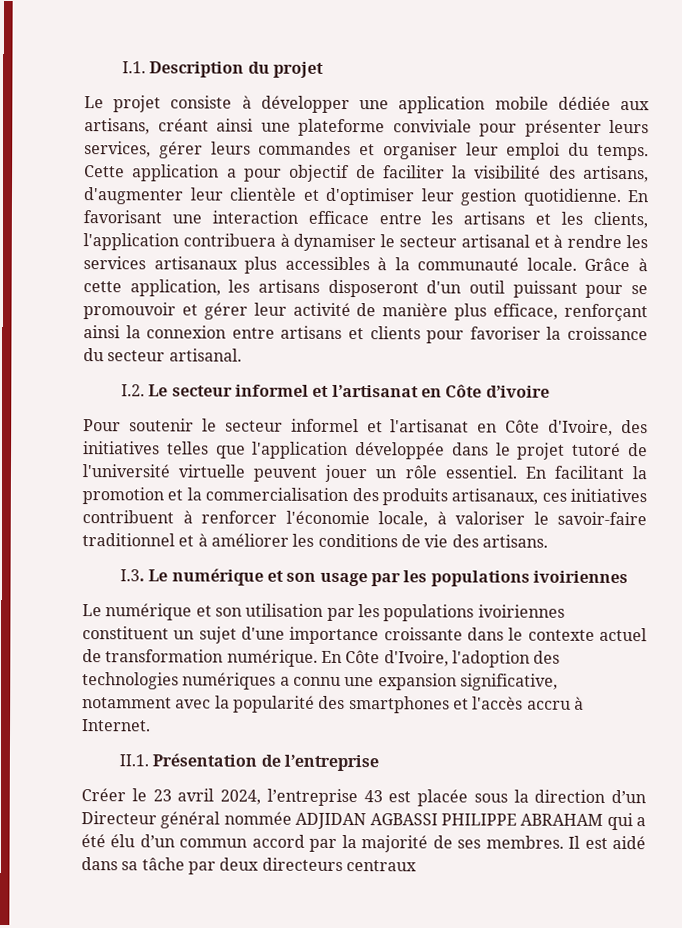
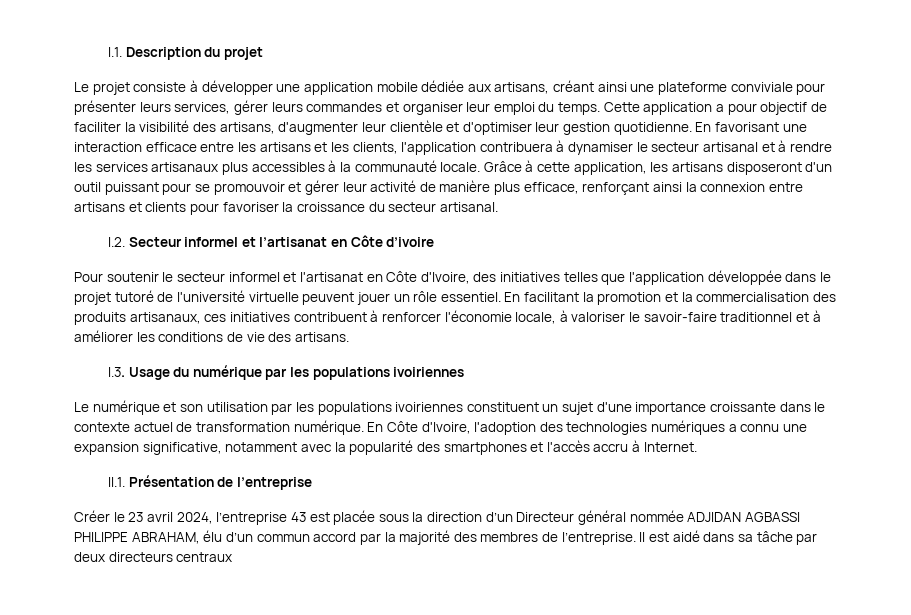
[148,384,233,397] Le secteur -> [128,237,182,247] Secteur
[148,568,368,587] Le numérique et son usage -> [128,365,262,380] Usage du numérique
[520,812,646,831] [81,834,106,848] ABRAHAM qui a été -> [131,532,200,544] ABRAHAM,
[432,835,564,849] de ses membres. -> [453,532,636,545] des membres de l’entreprise.

